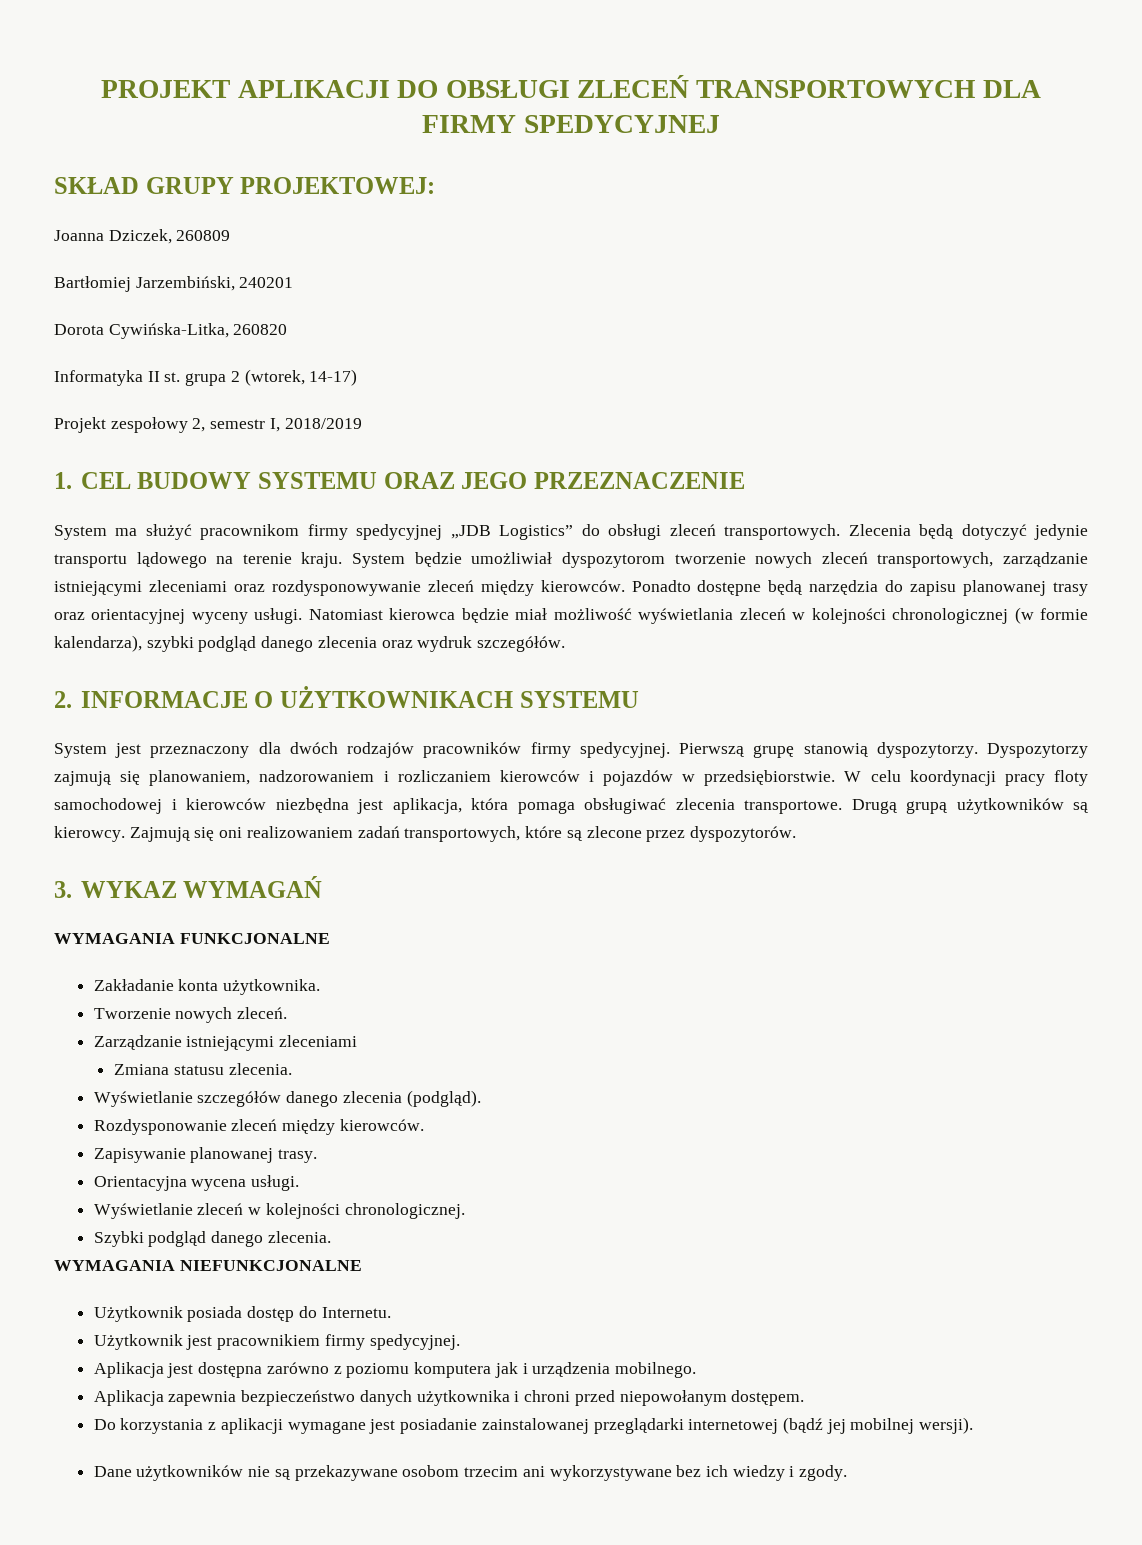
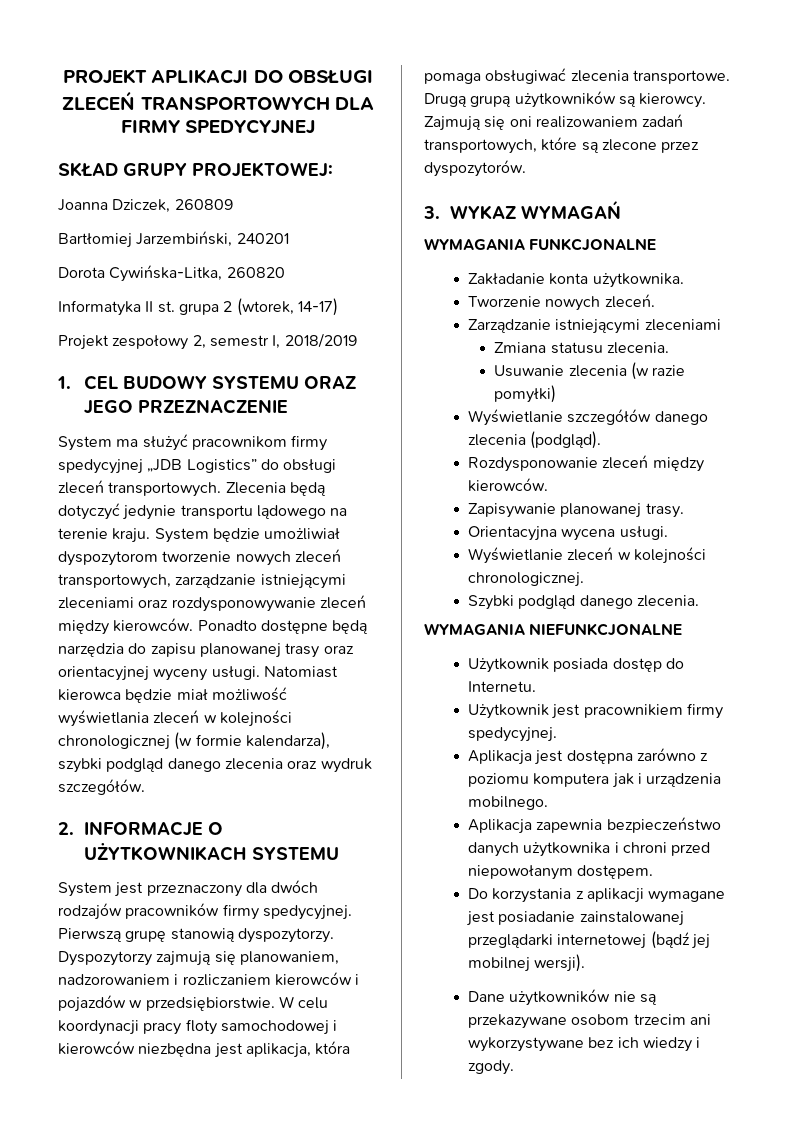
(292, 1069) none -> [494,362,686,380] [494,385,557,403] // Usuwanie zlecenia (w razie pomyłki)

